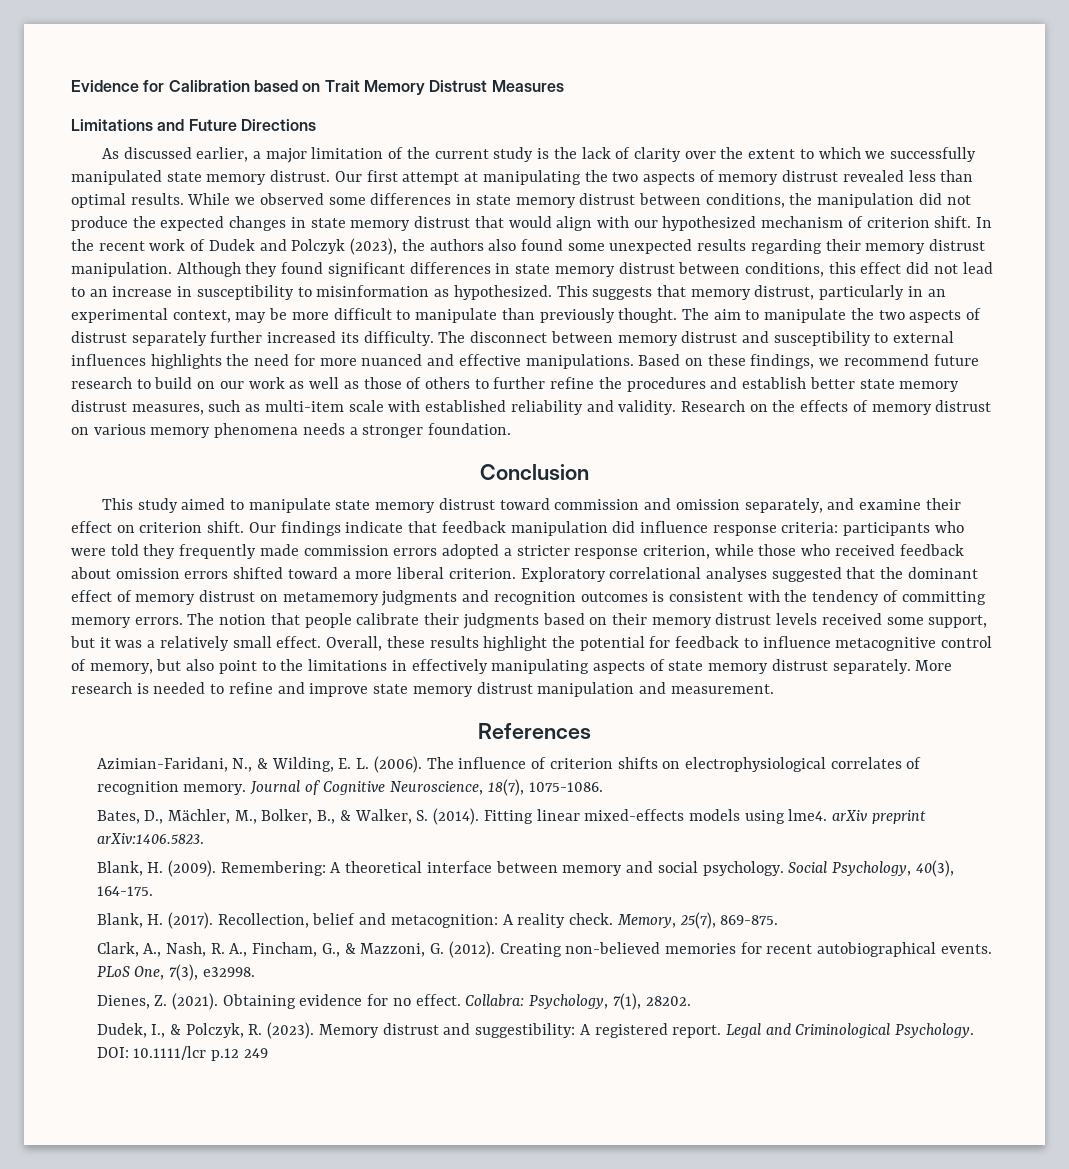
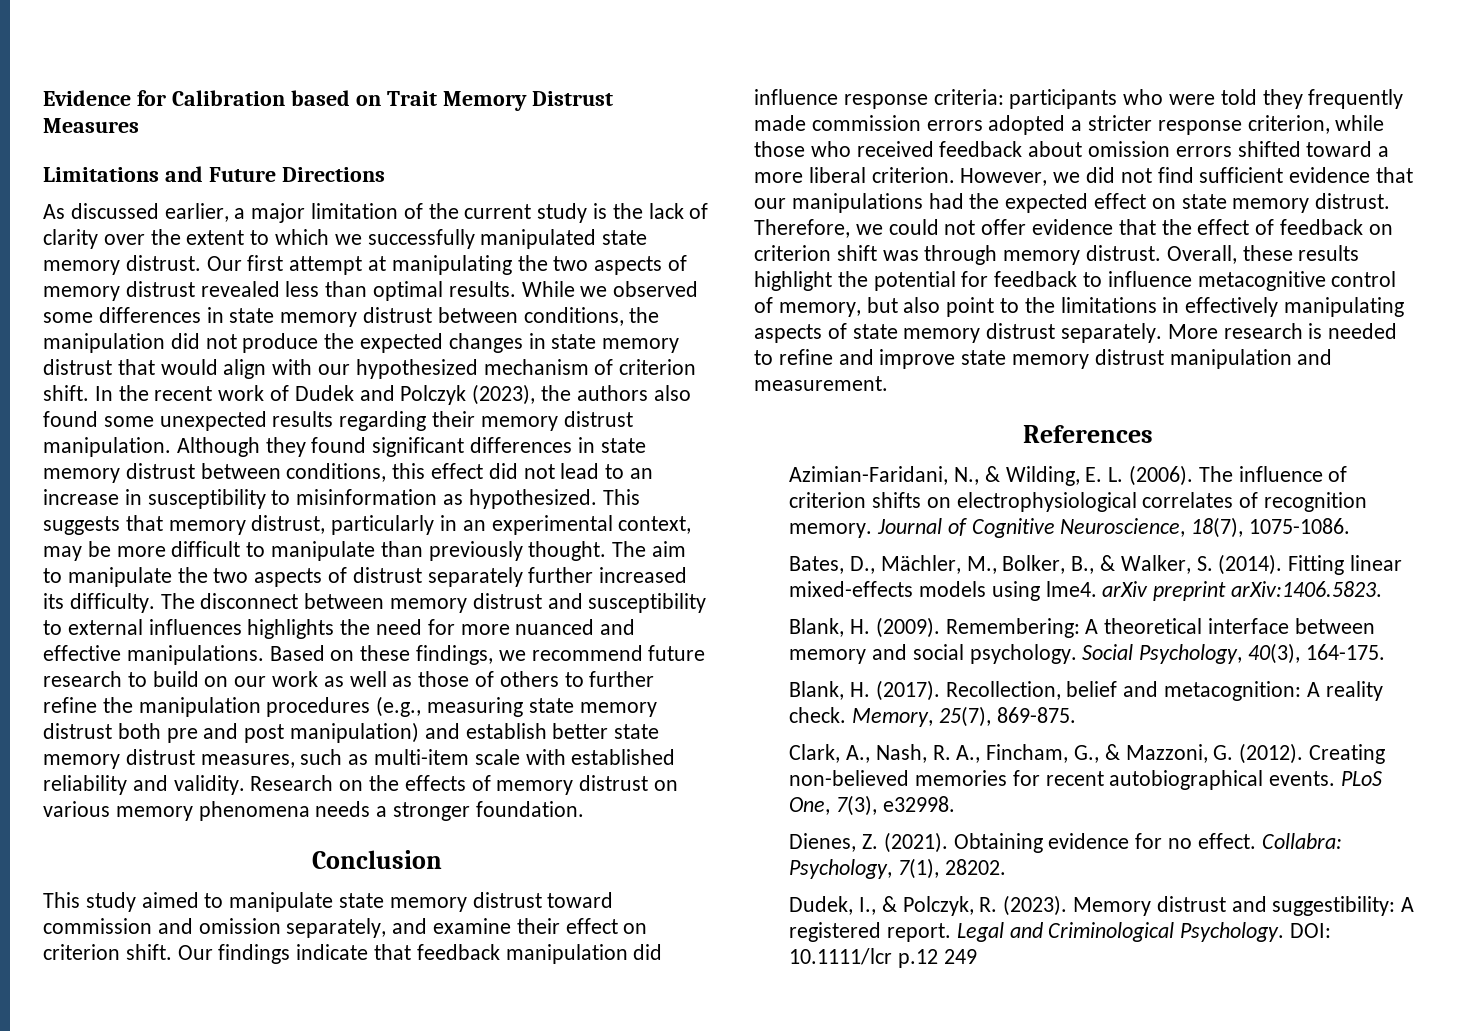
[626,377,706,392] procedures -> [138,696,657,717] [43,722,420,743] manipulation procedures (e.g., measuring state memory distrust both pre and post manipulation)
[520,567,842,582] Exploratory correlational analyses suggested -> [960,167,1414,186] [754,193,1391,213] [754,219,1114,238] However, we did not find sufficient evidence that our manipulations had the expected effect on state memory distrust. Therefore, we could not offer evidence
[907,567,978,579] dominant -> (1192, 227) none
[135,590,986,606] [71,613,988,629] [70,636,322,651] memory distrust on metamemory judgments and recognition outcomes is consistent with the tendency of committing memory errors. The notion that people calibrate their judgments based on their memory distrust levels received some support, but it was a relatively small effect. -> [1280,219,1393,235] [754,245,1162,265] feedback on criterion shift was through memory distrust.

